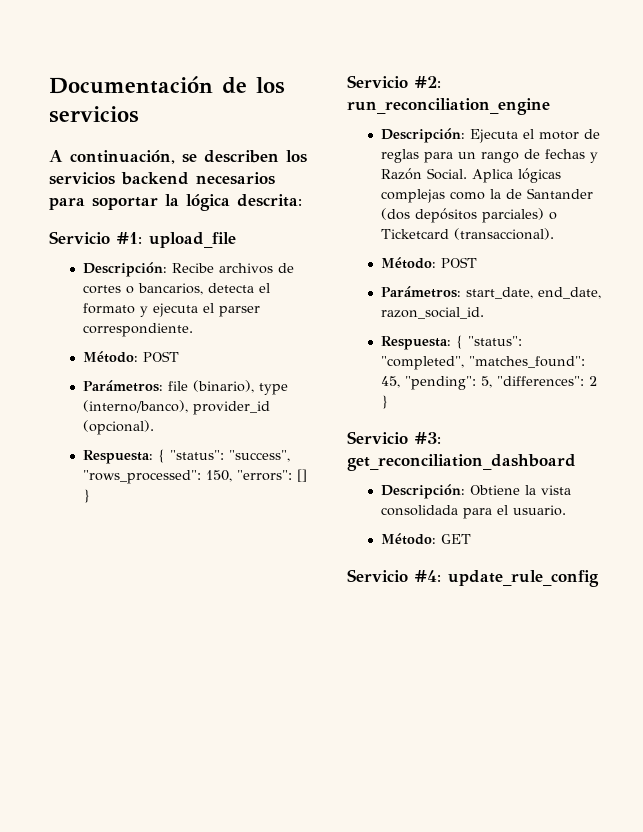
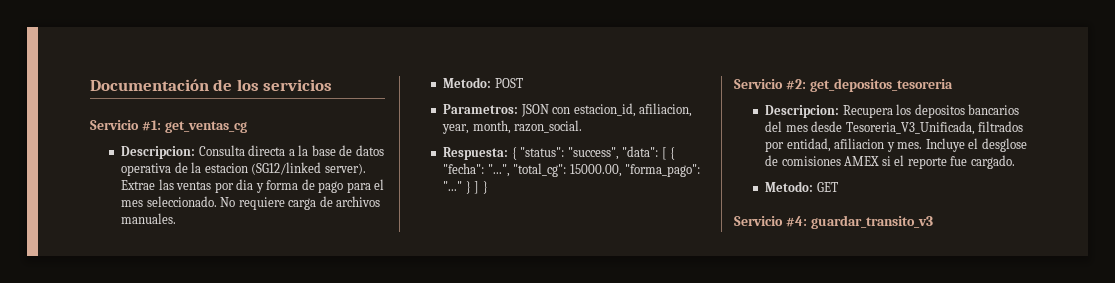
[49,150,307,164] [49,172,275,185] [49,194,302,211] [49,231,236,248] [83,262,295,277] [83,283,271,295] [83,303,261,317] [83,323,194,337] [83,351,180,363] [83,380,289,395] [83,400,271,415] [83,420,155,435] [83,449,291,464] [83,469,308,484] [83,489,91,503] [347,75,441,88] [347,98,550,115] [381,128,601,143] [381,149,599,163] [381,168,562,183] [381,188,594,203] [381,208,558,223] [381,228,555,240] [381,257,478,269] [381,286,602,299] [381,307,485,319] [381,335,523,350] [381,356,586,370] [381,376,598,390] [381,395,389,409] [347,431,441,444] [347,454,576,471] [381,484,572,499] [381,505,567,519] [381,533,437,545] A continuación, se describen los servicios backend necesarios para soportar la lógica descrita: // Servicio #1: upload_file // Descripción: Recibe archivos de cortes o bancarios, detecta el formato y ejecuta el parser correspondiente. // Método: POST // Parámetros: file (binario), type (interno/banco), provider_id (opcional). // Respuesta: { "status": "success", "rows_processed": 150, "errors": [] } // Servicio #2: run_reconciliation_engine // Descripción: Ejecuta el motor de reglas para un rango de fechas y Razón Social. Aplica lógicas complejas como la de Santander (dos depósitos parciales) o Ticketcard (transaccional). // Método: POST // Parámetros: start_date, end_date, razon_social_id. // Respuesta: { "status": "completed", "matches_found": 45, "pending": 5, "differences": 2 } // Servicio #3: get_reconciliation_dashboard // Descripción: Obtiene la vista consolidada para el usuario. // Método: -> [90,120,247,133] [121,145,384,159] [121,162,366,176] [121,179,385,193] [121,196,381,210] [121,213,177,224] [443,77,523,88] [443,103,693,117] [442,120,583,134] [443,146,676,160] [443,163,701,177] [443,181,488,194] [734,78,953,92] [765,104,1020,118] [765,121,1024,135] [765,138,1027,152] [765,155,1015,169] [765,181,814,192] Servicio #1: get_ventas_cg // Descripcion: Consulta directa a la base de datos operativa de la estacion (SG12/linked server). Extrae las ventas por dia y forma de pago para el mes seleccionado. No requiere carga de archivos manuales. // Metodo: POST // Parametros: JSON con estacion_id, afiliacion, year, month, razon_social. // Respuesta: { "status": "success", "data": [ { "fecha": "...", "total_cg": 15000.00, "forma_pago": "..." } ] } // Servicio #2: get_depositos_tesoreria // Descripcion: Recupera los depositos bancarios del mes desde Tesoreria_V3_Unificada, filtrados por entidad, afiliacion y mes. Incluye el desglose de comisiones AMEX si el reporte fue cargado. // Metodo:
[448,570,599,587] update_rule_config -> [810,215,933,229] guardar_transito_v3

